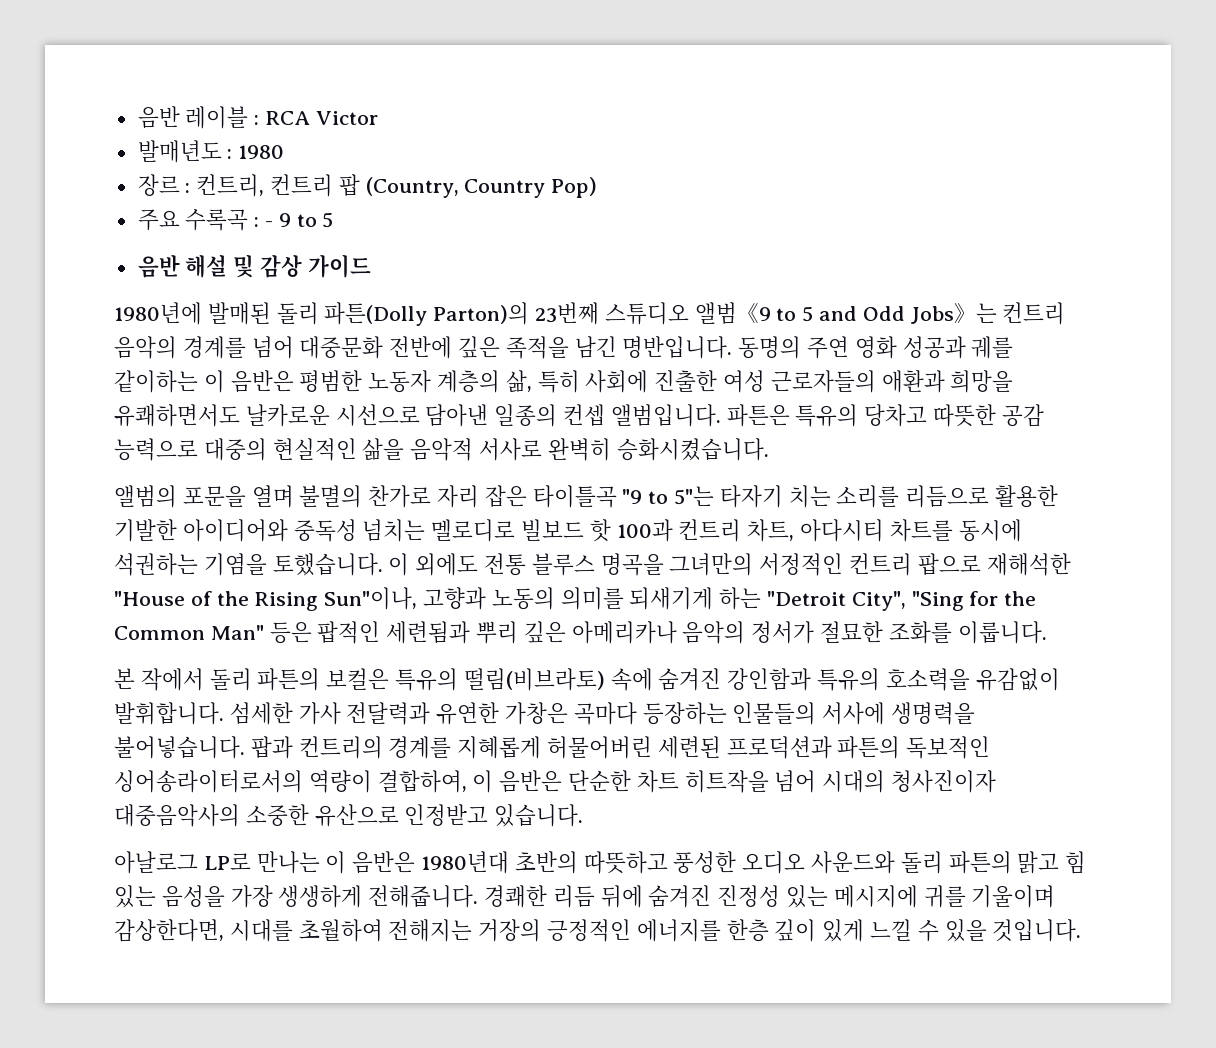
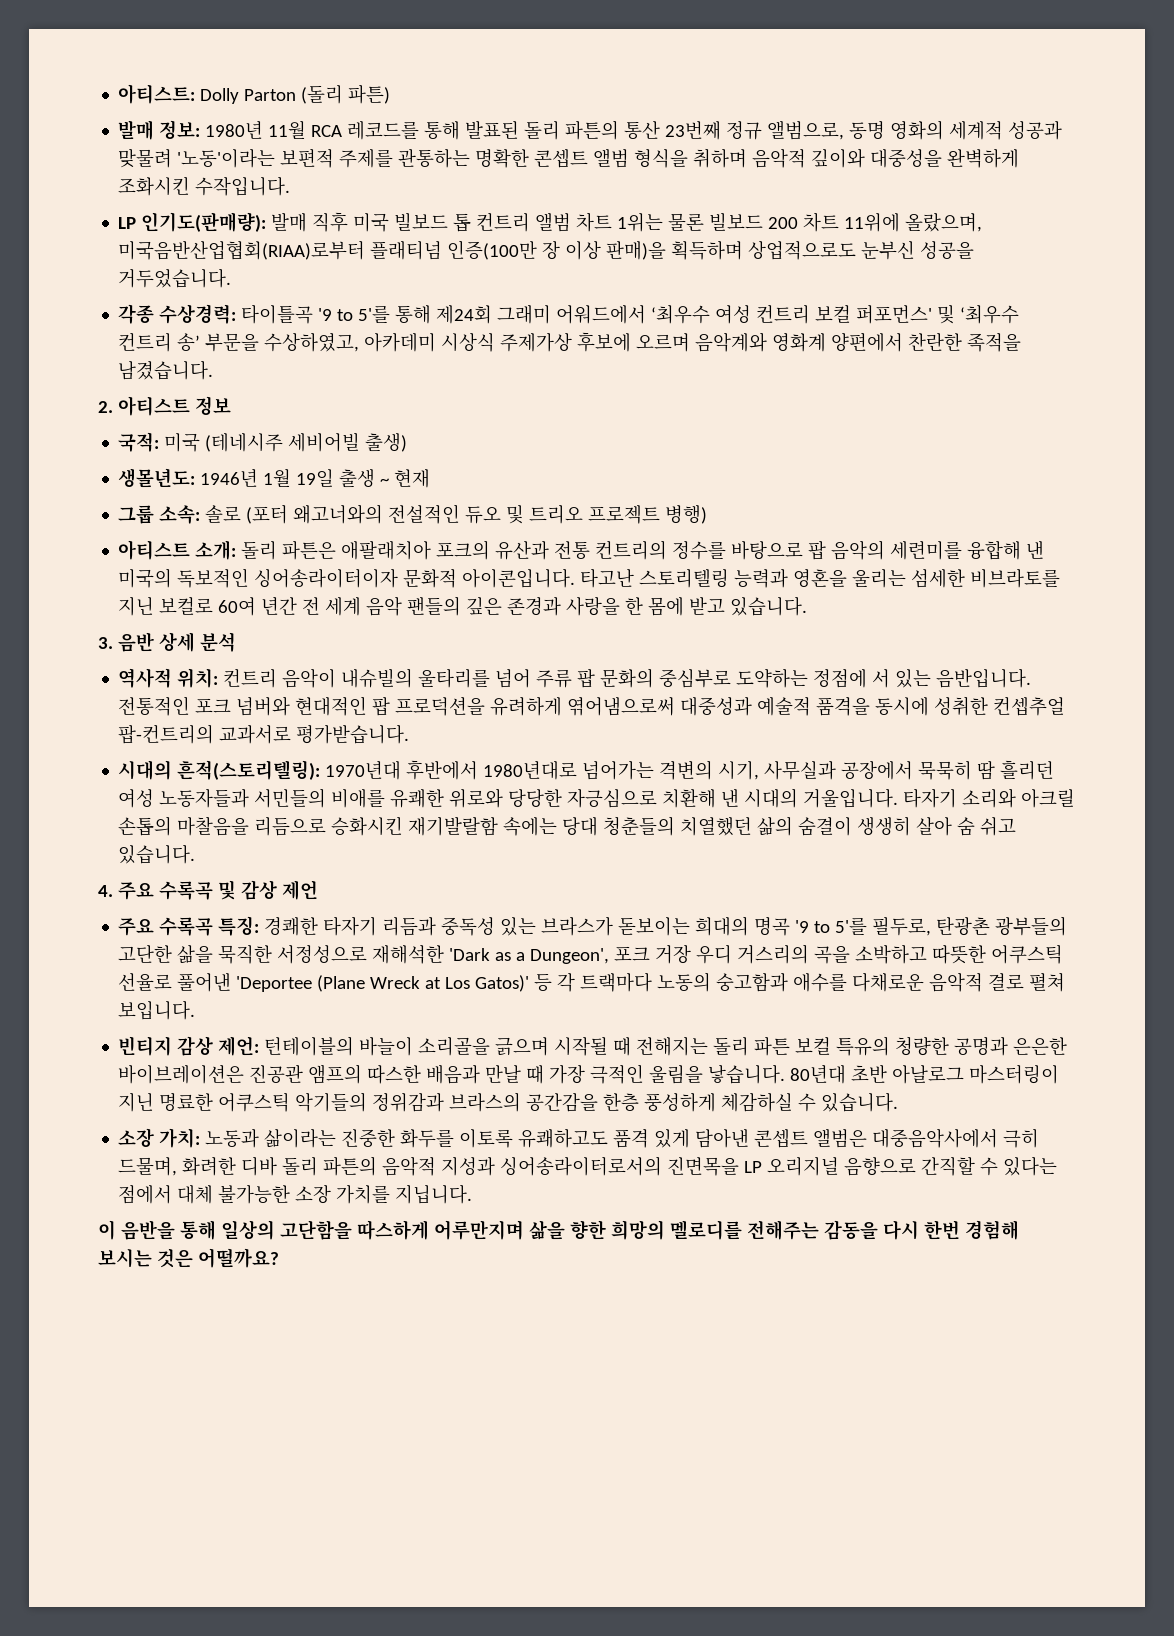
[137,106,378,129] [137,140,285,163] [137,174,598,198] [137,208,334,231] [137,254,371,278] [114,302,1066,326] [114,336,1014,359] [114,370,1014,393] [114,404,1044,427] [114,438,769,461] [114,485,1059,508] [114,519,1022,542] [114,553,1071,576] [114,587,1037,611] [114,621,1047,644] [114,668,1060,691] [114,702,976,725] [114,736,991,759] [114,770,997,793] [114,804,584,827] [114,851,1087,874] [114,885,1056,908] [114,919,1082,942] 음반 레이블 : RCA Victor // 발매년도 : 1980 // 장르 : 컨트리, 컨트리 팝 (Country, Country Pop) // 주요 수록곡 : - 9 to 5 // 음반 해설 및 감상 가이드 // 1980년에 발매된 돌리 파튼(Dolly Parton)의 23번째 스튜디오 앨범《9 to 5 and Odd Jobs》는 컨트리 음악의 경계를 넘어 대중문화 전반에 깊은 족적을 남긴 명반입니다. 동명의 주연 영화 성공과 궤를 같이하는 이 음반은 평범한 노동자 계층의 삶, 특히 사회에 진출한 여성 근로자들의 애환과 희망을 유쾌하면서도 날카로운 시선으로 담아낸 일종의 컨셉 앨범입니다. 파튼은 특유의 당차고 따뜻한 공감 능력으로 대중의 현실적인 삶을 음악적 서사로 완벽히 승화시켰습니다. // 앨범의 포문을 열며 불멸의 찬가로 자리 잡은 타이틀곡 "9 to 5"는 타자기 치는 소리를 리듬으로 활용한 기발한 아이디어와 중독성 넘치는 멜로디로 빌보드 핫 100과 컨트리 차트, 아다시티 차트를 동시에 석권하는 기염을 토했습니다. 이 외에도 전통 블루스 명곡을 그녀만의 서정적인 컨트리 팝으로 재해석한 "House of the Rising Sun"이나, 고향과 노동의 의미를 되새기게 하는 "Detroit City", "Sing for the Common Man" 등은 팝적인 세련됨과 뿌리 깊은 아메리카나 음악의 정서가 절묘한 조화를 이룹니다. // 본 작에서 돌리 파튼의 보컬은 특유의 떨림(비브라토) 속에 숨겨진 강인함과 특유의 호소력을 유감없이 발휘합니다. 섬세한 가사 전달력과 유연한 가창은 곡마다 등장하는 인물들의 서사에 생명력을 불어넣습니다. 팝과 컨트리의 경계를 지혜롭게 허물어버린 세련된 프로덕션과 파튼의 독보적인 싱어송라이터로서의 역량이 결합하여, 이 음반은 단순한 차트 히트작을 넘어 시대의 청사진이자 대중음악사의 소중한 유산으로 인정받고 있습니다. // 아날로그 LP로 만나는 이 음반은 1980년대 초반의 따뜻하고 풍성한 오디오 사운드와 돌리 파튼의 맑고 힘 있는 음성을 가장 생생하게 전해줍니다. 경쾌한 리듬 뒤에 숨겨진 진정성 있는 메시지에 귀를 기울이며 감상한다면, 시대를 초월하여 전해지는 거장의 긍정적인 에너지를 한층 깊이 있게 느낄 수 있을 것입니다. -> [118,84,391,104] [118,120,1063,140] [118,148,1020,168] [118,176,291,196] [118,212,983,232] [118,240,975,260] [118,268,232,288] [118,304,1020,324] [118,332,1022,352] [118,360,214,380] [98,396,231,416] [118,432,408,452] [118,468,431,488] [118,504,708,524] [118,540,1045,560] [118,568,1061,588] [118,596,808,616] [98,632,236,652] [118,668,1032,688] [118,696,1066,716] [118,724,410,744] [118,760,1055,780] [118,788,1076,808] [118,816,1017,836] [118,844,196,864] [98,880,318,900] [118,916,1068,936] [118,944,1064,964] [118,972,1066,992] [118,1000,196,1020] [118,1036,1068,1056] [118,1064,1060,1084] [118,1092,899,1112] [118,1128,1040,1148] [118,1156,1058,1176] [118,1184,473,1204] [98,1220,1019,1240] [98,1248,279,1268] 아티스트: Dolly Parton (돌리 파튼) // 발매 정보: 1980년 11월 RCA 레코드를 통해 발표된 돌리 파튼의 통산 23번째 정규 앨범으로, 동명 영화의 세계적 성공과 맞물려 '노동'이라는 보편적 주제를 관통하는 명확한 콘셉트 앨범 형식을 취하며 음악적 깊이와 대중성을 완벽하게 조화시킨 수작입니다. // LP 인기도(판매량): 발매 직후 미국 빌보드 톱 컨트리 앨범 차트 1위는 물론 빌보드 200 차트 11위에 올랐으며, 미국음반산업협회(RIAA)로부터 플래티넘 인증(100만 장 이상 판매)을 획득하며 상업적으로도 눈부신 성공을 거두었습니다. // 각종 수상경력: 타이틀곡 '9 to 5'를 통해 제24회 그래미 어워드에서 ‘최우수 여성 컨트리 보컬 퍼포먼스' 및 ‘최우수 컨트리 송’ 부문을 수상하였고, 아카데미 시상식 주제가상 후보에 오르며 음악계와 영화계 양편에서 찬란한 족적을 남겼습니다. // 2. 아티스트 정보 // 국적: 미국 (테네시주 세비어빌 출생) // 생몰년도: 1946년 1월 19일 출생 ~ 현재 // 그룹 소속: 솔로 (포터 왜고너와의 전설적인 듀오 및 트리오 프로젝트 병행) // 아티스트 소개: 돌리 파튼은 애팔래치아 포크의 유산과 전통 컨트리의 정수를 바탕으로 팝 음악의 세련미를 융합해 낸 미국의 독보적인 싱어송라이터이자 문화적 아이콘입니다. 타고난 스토리텔링 능력과 영혼을 울리는 섬세한 비브라토를 지닌 보컬로 60여 년간 전 세계 음악 팬들의 깊은 존경과 사랑을 한 몸에 받고 있습니다. // 3. 음반 상세 분석 // 역사적 위치: 컨트리 음악이 내슈빌의 울타리를 넘어 주류 팝 문화의 중심부로 도약하는 정점에 서 있는 음반입니다. 전통적인 포크 넘버와 현대적인 팝 프로덕션을 유려하게 엮어냄으로써 대중성과 예술적 품격을 동시에 성취한 컨셉추얼 팝-컨트리의 교과서로 평가받습니다. // 시대의 흔적(스토리텔링): 1970년대 후반에서 1980년대로 넘어가는 격변의 시기, 사무실과 공장에서 묵묵히 땀 흘리던 여성 노동자들과 서민들의 비애를 유쾌한 위로와 당당한 자긍심으로 치환해 낸 시대의 거울입니다. 타자기 소리와 아크릴 손톱의 마찰음을 리듬으로 승화시킨 재기발랄함 속에는 당대 청춘들의 치열했던 삶의 숨결이 생생히 살아 숨 쉬고 있습니다. // 4. 주요 수록곡 및 감상 제언 // 주요 수록곡 특징: 경쾌한 타자기 리듬과 중독성 있는 브라스가 돋보이는 희대의 명곡 '9 to 5'를 필두로, 탄광촌 광부들의 고단한 삶을 묵직한 서정성으로 재해석한 'Dark as a Dungeon', 포크 거장 우디 거스리의 곡을 소박하고 따뜻한 어쿠스틱 선율로 풀어낸 'Deportee (Plane Wreck at Los Gatos)' 등 각 트랙마다 노동의 숭고함과 애수를 다채로운 음악적 결로 펼쳐 보입니다. // 빈티지 감상 제언: 턴테이블의 바늘이 소리골을 긁으며 시작될 때 전해지는 돌리 파튼 보컬 특유의 청량한 공명과 은은한 바이브레이션은 진공관 앰프의 따스한 배음과 만날 때 가장 극적인 울림을 낳습니다. 80년대 초반 아날로그 마스터링이 지닌 명료한 어쿠스틱 악기들의 정위감과 브라스의 공간감을 한층 풍성하게 체감하실 수 있습니다. // 소장 가치: 노동과 삶이라는 진중한 화두를 이토록 유쾌하고도 품격 있게 담아낸 콘셉트 앨범은 대중음악사에서 극히 드물며, 화려한 디바 돌리 파튼의 음악적 지성과 싱어송라이터로서의 진면목을 LP 오리지널 음향으로 간직할 수 있다는 점에서 대체 불가능한 소장 가치를 지닙니다. // 이 음반을 통해 일상의 고단함을 따스하게 어루만지며 삶을 향한 희망의 멜로디를 전해주는 감동을 다시 한번 경험해 보시는 것은 어떨까요?

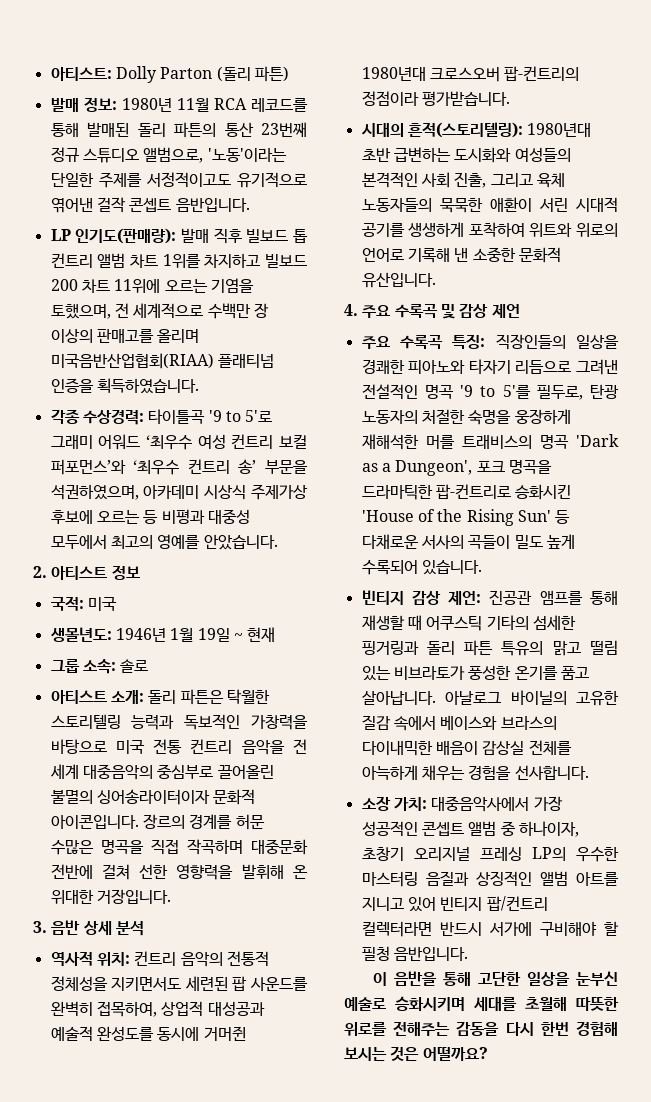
[465,121,520,139] 발표된 -> [87,122,130,137] 발매된
[767,120,1063,140] [118,148,1020,168] [118,176,291,196] 앨범으로, 동명 영화의 세계적 성공과 맞물려 '노동'이라는 보편적 주제를 관통하는 명확한 콘셉트 앨범 형식을 취하며 음악적 깊이와 대중성을 완벽하게 조화시킨 수작입니다. -> [82,147,287,163] [50,172,307,188] [50,197,250,213] 스튜디오 앨범으로, '노동'이라는 단일한 주제를 서정적이고도 유기적으로 엮어낸 걸작 콘셉트 음반입니다.
[353,213,390,232] 미국 -> (242, 236) none
[617,213,705,232] 1위는 물론 -> [162,253,261,268] 1위를 차지하고
[905,213,983,232] [118,240,975,260] [118,268,232,288] 올랐으며, 미국음반산업협회(RIAA)로부터 플래티넘 인증(100만 장 이상 판매)을 획득하며 상업적으로도 눈부신 성공을 거두었습니다. -> [164,278,254,293] [50,303,269,319] [50,329,200,343] [50,353,274,369] [50,378,199,394] 오르는 기염을 토했으며, 전 세계적으로 수백만 장 이상의 판매고를 올리며 미국음반산업협회(RIAA) 플래티넘 인증을 획득하였습니다.
[358,305,647,324] 5'를 통해 제24회 그래미 어워드에서 -> [245,410,273,422] [50,434,141,450] 5'로 그래미 어워드
[856,305,956,324] 퍼포먼스' 및 -> [50,459,126,475] 퍼포먼스’와
[264,333,360,352] 수상하였고, -> [50,484,139,500] 석권하였으며,
[636,332,1022,352] [118,360,214,380] 오르며 음악계와 영화계 양편에서 찬란한 족적을 남겼습니다. -> [96,509,250,524] [50,534,278,550] 오르는 등 비평과 대중성 모두에서 최고의 영예를 안았습니다.
[205,432,408,452] (테네시주 세비어빌 출생) -> (117, 604) none
[339,469,376,488] 출생 -> (230, 635) none
[246,504,708,524] [118,540,1045,560] [118,568,1061,588] [118,596,808,616] (포터 왜고너와의 전설적인 듀오 및 트리오 프로젝트 병행) // 아티스트 소개: 돌리 파튼은 애팔래치아 포크의 유산과 전통 컨트리의 정수를 바탕으로 팝 음악의 세련미를 융합해 낸 미국의 독보적인 싱어송라이터이자 문화적 아이콘입니다. 타고난 스토리텔링 능력과 영혼을 울리는 섬세한 비브라토를 지닌 보컬로 60여 년간 전 세계 음악 팬들의 깊은 존경과 사랑을 한 몸에 받고 있습니다. -> [50,689,270,705] [50,714,308,730] [50,739,307,755] [49,764,274,780] [50,789,256,805] [50,814,265,830] [50,839,308,855] [50,864,308,880] [50,889,171,904] // 아티스트 소개: 돌리 파튼은 탁월한 스토리텔링 능력과 독보적인 가창력을 바탕으로 미국 전통 컨트리 음악을 전 세계 대중음악의 중심부로 끌어올린 불멸의 싱어송라이터이자 문화적 아이콘입니다. 장르의 경계를 허문 수많은 명곡을 직접 작곡하며 대중문화 전반에 걸쳐 선한 영향력을 발휘해 온 위대한 거장입니다.
[282,668,1032,688] [118,696,1066,716] [118,724,410,744] [118,760,1055,780] [118,788,1076,808] [118,816,1017,836] [118,844,196,864] 음악이 내슈빌의 울타리를 넘어 주류 팝 문화의 중심부로 도약하는 정점에 서 있는 음반입니다. 전통적인 포크 넘버와 현대적인 팝 프로덕션을 유려하게 엮어냄으로써 대중성과 예술적 품격을 동시에 성취한 컨셉추얼 팝-컨트리의 교과서로 평가받습니다. // 시대의 흔적(스토리텔링): 1970년대 후반에서 1980년대로 넘어가는 격변의 시기, 사무실과 공장에서 묵묵히 땀 흘리던 여성 노동자들과 서민들의 비애를 유쾌한 위로와 당당한 자긍심으로 치환해 낸 시대의 거울입니다. 타자기 소리와 아크릴 손톱의 마찰음을 리듬으로 승화시킨 재기발랄함 속에는 당대 청춘들의 치열했던 삶의 숨결이 생생히 살아 숨 쉬고 있습니다. -> [180,951,269,967] [50,976,308,991] [50,1001,265,1017] [50,1026,246,1042] [361,66,580,82] [361,91,510,106] [360,122,592,138] [361,147,571,163] [361,172,565,188] [361,197,618,213] [361,222,618,237] [361,247,561,263] [361,272,436,288] 음악의 전통적 정체성을 지키면서도 세련된 팝 사운드를 완벽히 접목하여, 상업적 대성공과 예술적 완성도를 동시에 거머쥔 1980년대 크로스오버 팝-컨트리의 정점이라 평가받습니다. // 시대의 흔적(스토리텔링): 1980년대 초반 급변하는 도시화와 여성들의 본격적인 사회 진출, 그리고 육체 노동자들의 묵묵한 애환이 서린 시대적 공기를 생생하게 포착하여 위트와 위로의 언어로 기록해 낸 소중한 문화적 유산입니다.
[264,916,750,936] 경쾌한 타자기 리듬과 중독성 있는 브라스가 돋보이는 희대의 -> [495,334,619,350] [361,359,618,375] [361,384,418,400] 직장인들의 일상을 경쾌한 피아노와 타자기 리듬으로 그려낸 전설적인
[936,916,1068,936] [118,945,445,964] 탄광촌 광부들의 고단한 삶을 묵직한 서정성으로 재해석한 -> [589,384,619,399] [361,409,571,425] [361,434,569,450] 탄광 노동자의 처절한 숙명을 웅장하게 재해석한 머를 트래비스의 명곡
[655,944,1064,964] [118,972,1066,992] [118,1000,196,1020] [118,1036,1068,1056] [118,1064,1060,1084] [118,1092,899,1112] [118,1128,1040,1148] [118,1156,1058,1176] [118,1184,473,1204] [98,1220,742,1240] 거장 우디 거스리의 곡을 소박하고 따뜻한 어쿠스틱 선율로 풀어낸 'Deportee (Plane Wreck at Los Gatos)' 등 각 트랙마다 노동의 숭고함과 애수를 다채로운 음악적 결로 펼쳐 보입니다. // 빈티지 감상 제언: 턴테이블의 바늘이 소리골을 긁으며 시작될 때 전해지는 돌리 파튼 보컬 특유의 청량한 공명과 은은한 바이브레이션은 진공관 앰프의 따스한 배음과 만날 때 가장 극적인 울림을 낳습니다. 80년대 초반 아날로그 마스터링이 지닌 명료한 어쿠스틱 악기들의 정위감과 브라스의 공간감을 한층 풍성하게 체감하실 수 있습니다. // 소장 가치: 노동과 삶이라는 진중한 화두를 이토록 유쾌하고도 품격 있게 담아낸 콘셉트 앨범은 대중음악사에서 극히 드물며, 화려한 디바 돌리 파튼의 음악적 지성과 싱어송라이터로서의 진면목을 LP 오리지널 음향으로 간직할 수 있다는 점에서 대체 불가능한 소장 가치를 지닙니다. // 이 음반을 통해 일상의 고단함을 따스하게 어루만지며 삶을 향한 희망의 멜로디를 -> [508,460,552,474] [361,484,572,500] [361,509,571,526] [361,534,575,549] [361,560,482,575] [361,590,618,605] [361,615,576,631] [361,640,618,656] [361,665,589,681] [361,690,619,706] [361,715,557,731] [361,740,572,756] [361,765,589,781] [361,796,563,812] [361,821,579,837] [361,846,619,862] [361,871,619,887] [361,896,548,912] [361,921,619,937] [361,946,468,961] [372,971,618,986] [344,996,619,1011] [344,1022,387,1036] 명곡을 드라마틱한 팝-컨트리로 승화시킨 'House of the Rising Sun' 등 다채로운 서사의 곡들이 밀도 높게 수록되어 있습니다. // 빈티지 감상 제언: 진공관 앰프를 통해 재생할 때 어쿠스틱 기타의 섬세한 핑거링과 돌리 파튼 특유의 맑고 떨림 있는 비브라토가 풍성한 온기를 품고 살아납니다. 아날로그 바이닐의 고유한 질감 속에서 베이스와 브라스의 다이내믹한 배음이 감상실 전체를 아늑하게 채우는 경험을 선사합니다. // 소장 가치: 대중음악사에서 가장 성공적인 콘셉트 앨범 중 하나이자, 초창기 오리지널 프레싱 LP의 우수한 마스터링 음질과 상징적인 앨범 아트를 지니고 있어 빈티지 팝/컨트리 컬렉터라면 반드시 서가에 구비해야 할 필청 음반입니다. // 이 음반을 통해 고단한 일상을 눈부신 예술로 승화시키며 세대를 초월해 따뜻한 위로를

